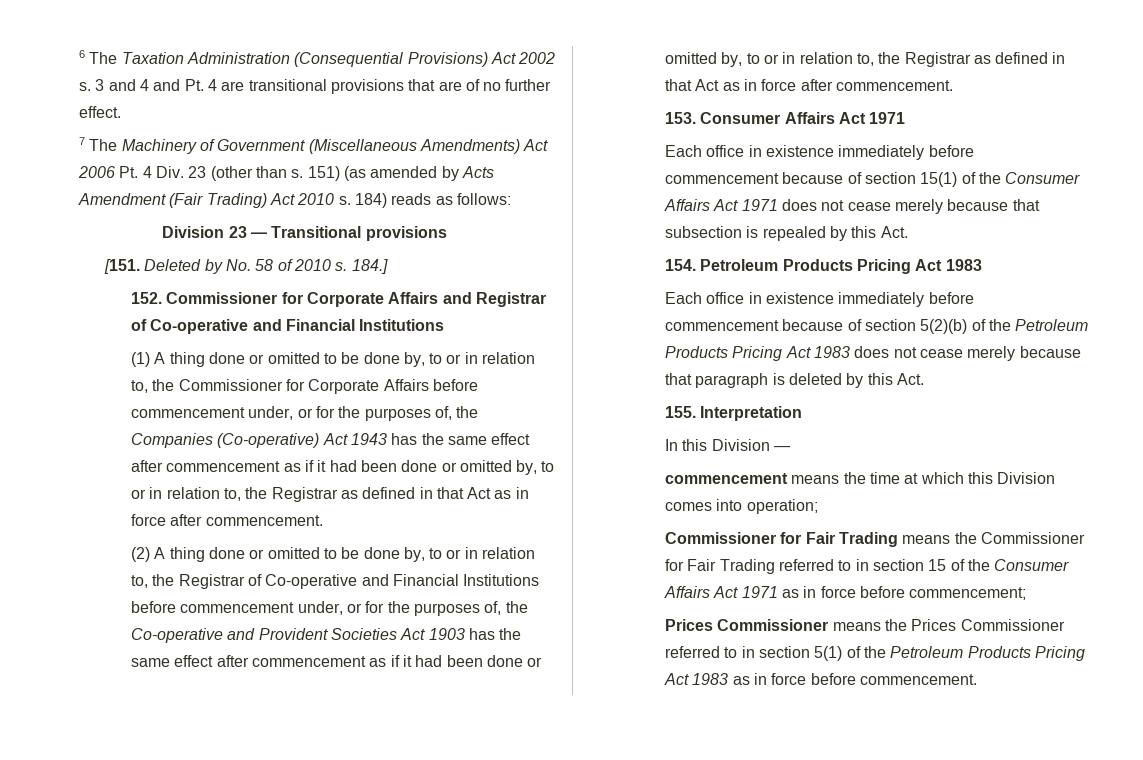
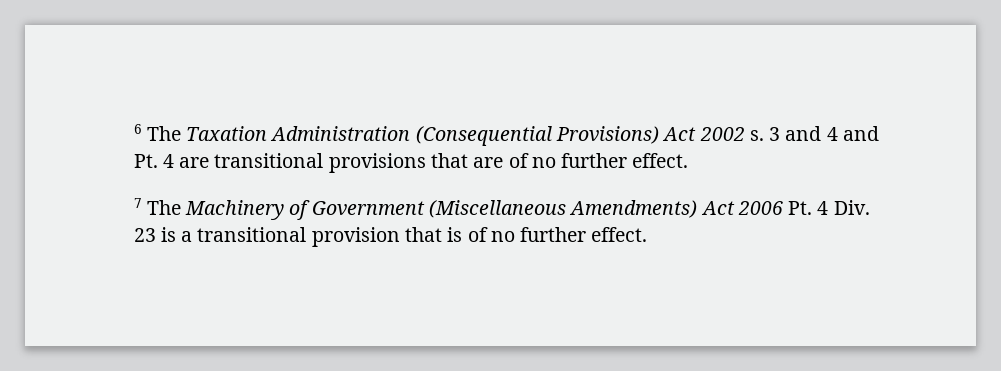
[210,166,494,181] [77,193,511,208] [162,226,447,241] [103,259,388,274] [130,292,546,307] [130,319,445,334] [130,352,536,367] [130,379,478,394] [130,406,479,421] [130,433,531,448] [130,460,555,475] [130,487,529,502] [130,514,323,526] [130,547,536,562] [130,574,540,589] [130,601,528,616] [130,628,522,643] [130,655,543,667] [664,52,1066,67] [664,79,953,91] [664,112,906,124] [664,145,974,160] [664,172,1081,187] [663,199,1040,214] [664,226,908,241] [664,259,982,274] [664,292,974,307] [664,319,1089,334] [664,346,1081,361] [664,373,924,388] [664,406,803,421] [664,439,790,451] [664,472,1056,484] [664,499,818,514] [664,532,1085,547] [664,559,1070,574] [663,586,1027,600] [664,619,1065,631] [664,646,1085,661] [663,673,977,685] (other than s. 151) (as amended by Acts Amendment (Fair Trading) Act 2010 s. 184) reads as follows: // Division 23 — Transitional provisions // [151. Deleted by No. 58 of 2010 s. 184.] // 152. Commissioner for Corporate Affairs and Registrar of Co-operative and Financial Institutions // (1) A thing done or omitted to be done by, to or in relation to, the Commissioner for Corporate Affairs before commencement under, or for the purposes of, the Companies (Co-operative) Act 1943 has the same effect after commencement as if it had been done or omitted by, to or in relation to, the Registrar as defined in that Act as in force after commencement. // (2) A thing done or omitted to be done by, to or in relation to, the Registrar of Co-operative and Financial Institutions before commencement under, or for the purposes of, the Co-operative and Provident Societies Act 1903 has the same effect after commencement as if it had been done or omitted by, to or in relation to, the Registrar as defined in that Act as in force after commencement. // 153. Consumer Affairs Act 1971 // Each office in existence immediately before commencement because of section 15(1) of the Consumer Affairs Act 1971 does not cease merely because that subsection is repealed by this Act. // 154. Petroleum Products Pricing Act 1983 // Each office in existence immediately before commencement because of section 5(2)(b) of the Petroleum Products Pricing Act 1983 does not cease merely because that paragraph is deleted by this Act. // 155. Interpretation // In this Division — // commencement means the time at which this Division comes into operation; // Commissioner for Fair Trading means the Commissioner for Fair Trading referred to in section 15 of the Consumer Affairs Act 1971 as in force before commencement; // Prices Commissioner means the Prices Commissioner referred to in section 5(1) of the Petroleum Products Pricing Act 1983 as in force before commencement. -> [160,227,648,247] is a transitional provision that is of no further effect.

